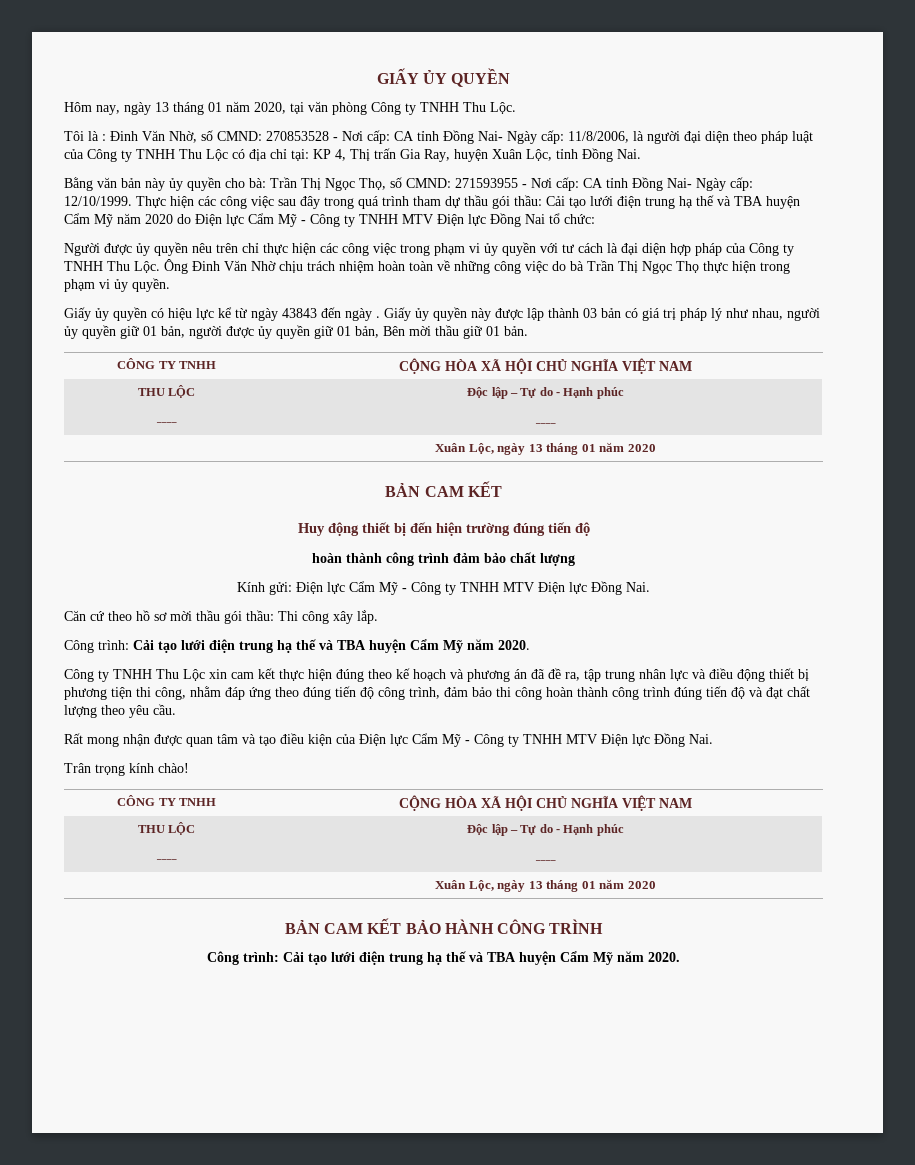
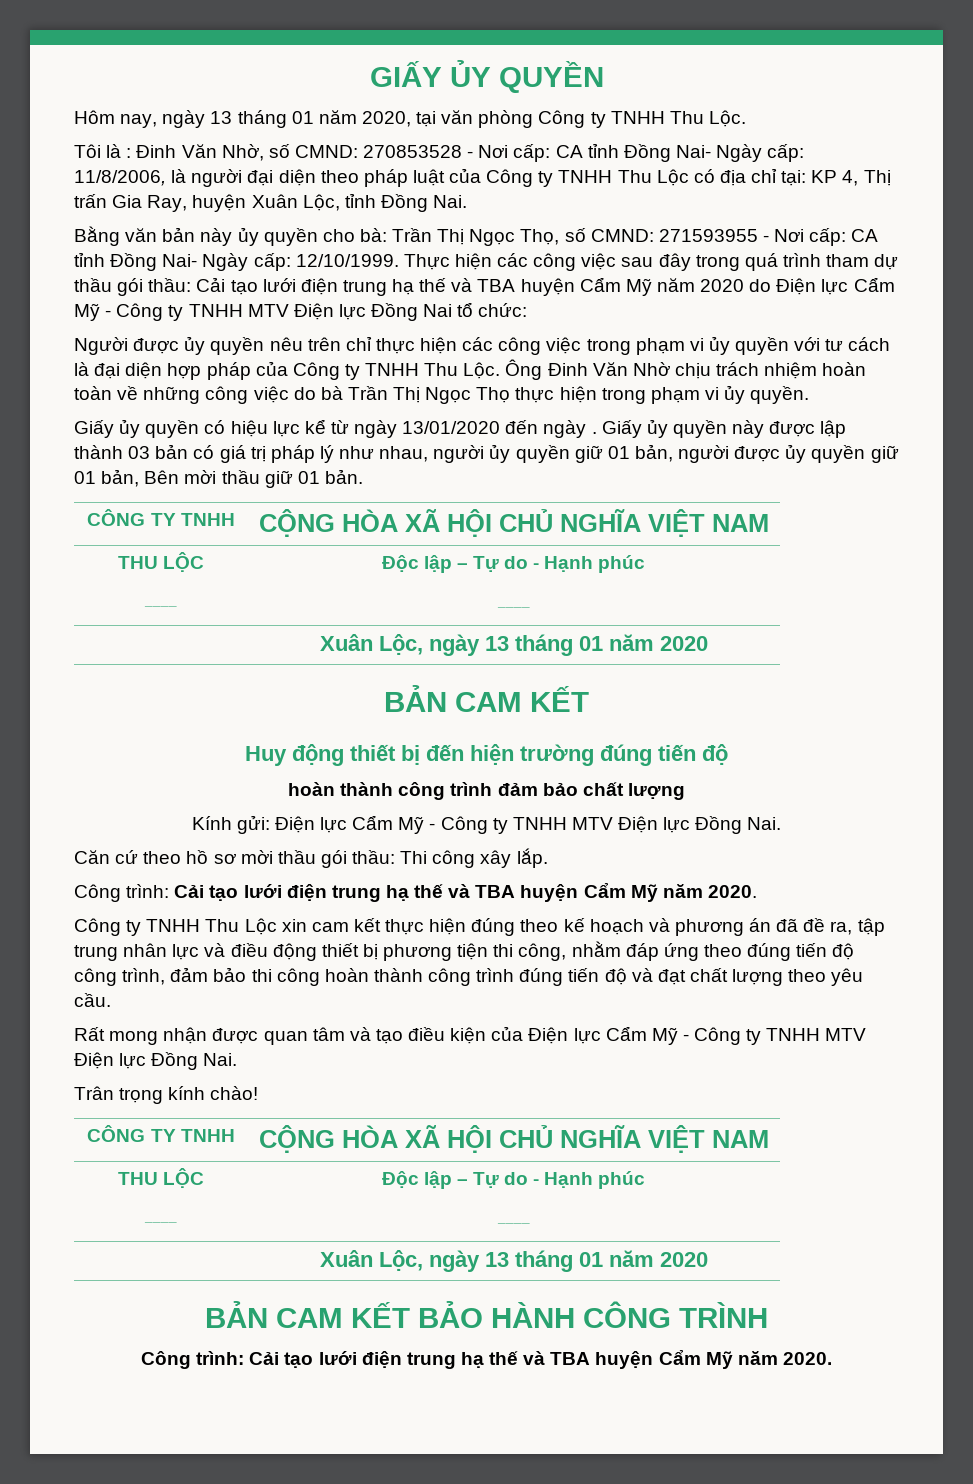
[282,308,317,318] 43843 -> [402,421,501,434] 13/01/2020

